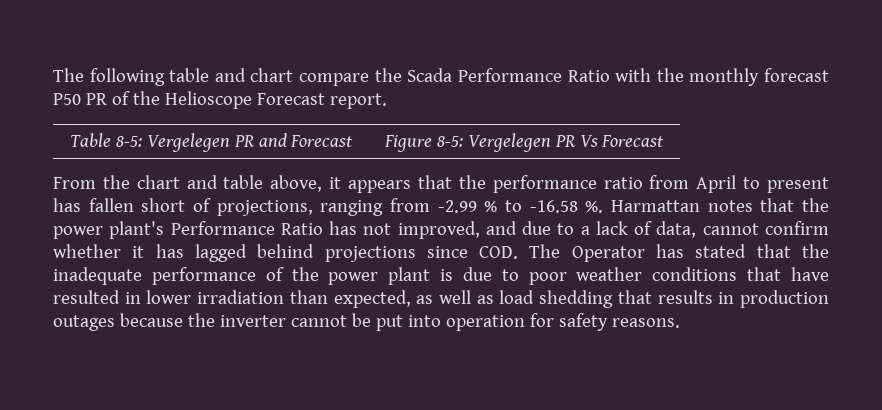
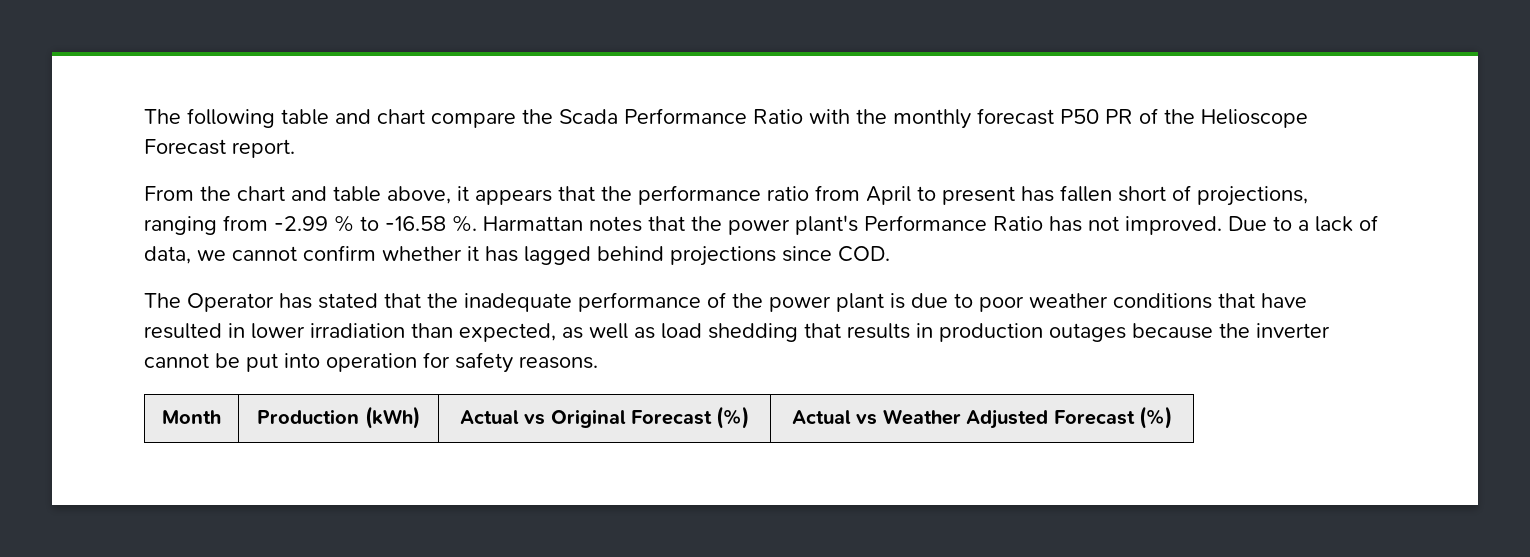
[69,133,354,152] [383,133,665,152] // Table 8-5: Vergelegen PR and Forecast | Figure 8-5: Vergelegen PR Vs Forecast -> (295, 148) none
[397,221,552,239] improved, and due -> [1125,216,1267,235] improved. Due
(697, 229) none -> [197,250,226,261] we
(519, 252) none -> (890, 254) //
(680, 323) none -> [162,410,221,424] [257,406,420,429] [459,406,750,429] [792,406,1172,429] // Month | Production (kWh) | Actual vs Original Forecast (%) | Actual vs Weather Adjusted Forecast (%)

